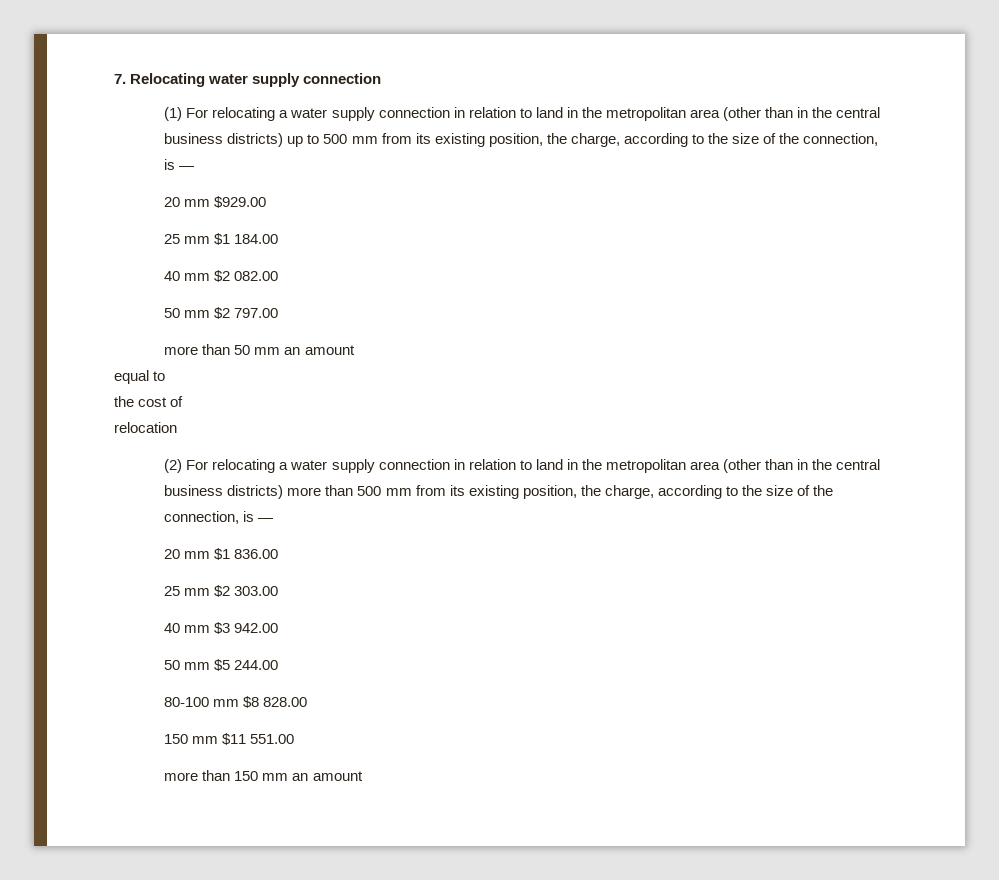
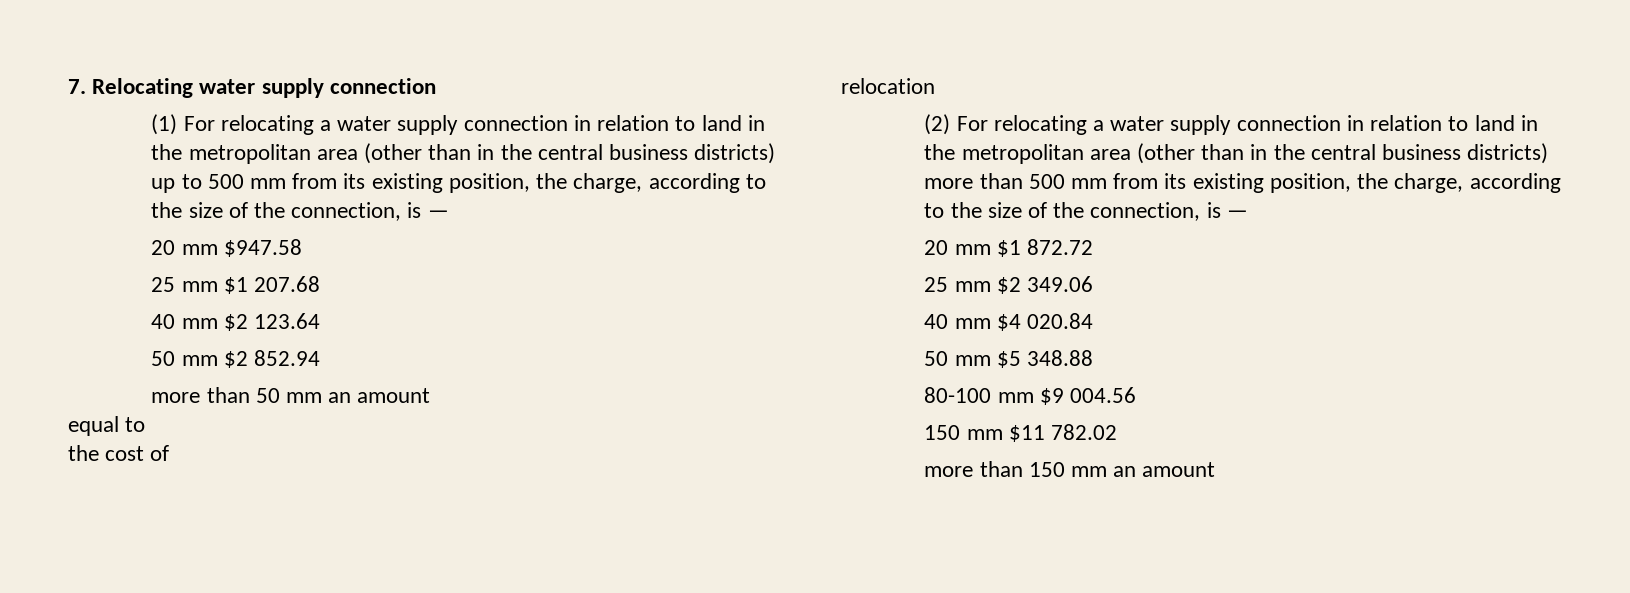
[214,196,267,208] $929.00 -> [223,239,302,257] $947.58
[234,234,279,244] 184.00 -> [254,276,321,292] 207.68
[234,271,279,281] 082.00 -> [254,313,321,329] 123.64
[234,308,279,318] 797.00 -> [254,350,321,366] 852.94
[234,549,279,559] 836.00 -> [1027,239,1094,255] 872.72
[234,586,279,596] [164,622,279,634] 303.00 // 40 mm $3 942.00 -> [1027,276,1094,292] [924,313,1094,331] 349.06 // 40 mm $4 020.84
[234,660,279,670] 244.00 -> [1027,350,1094,366] 348.88
[243,696,308,708] $8 828.00 -> [1039,387,1137,405] $9 004.56
[250,734,295,744] 551.00 -> [1051,424,1118,440] 782.02

